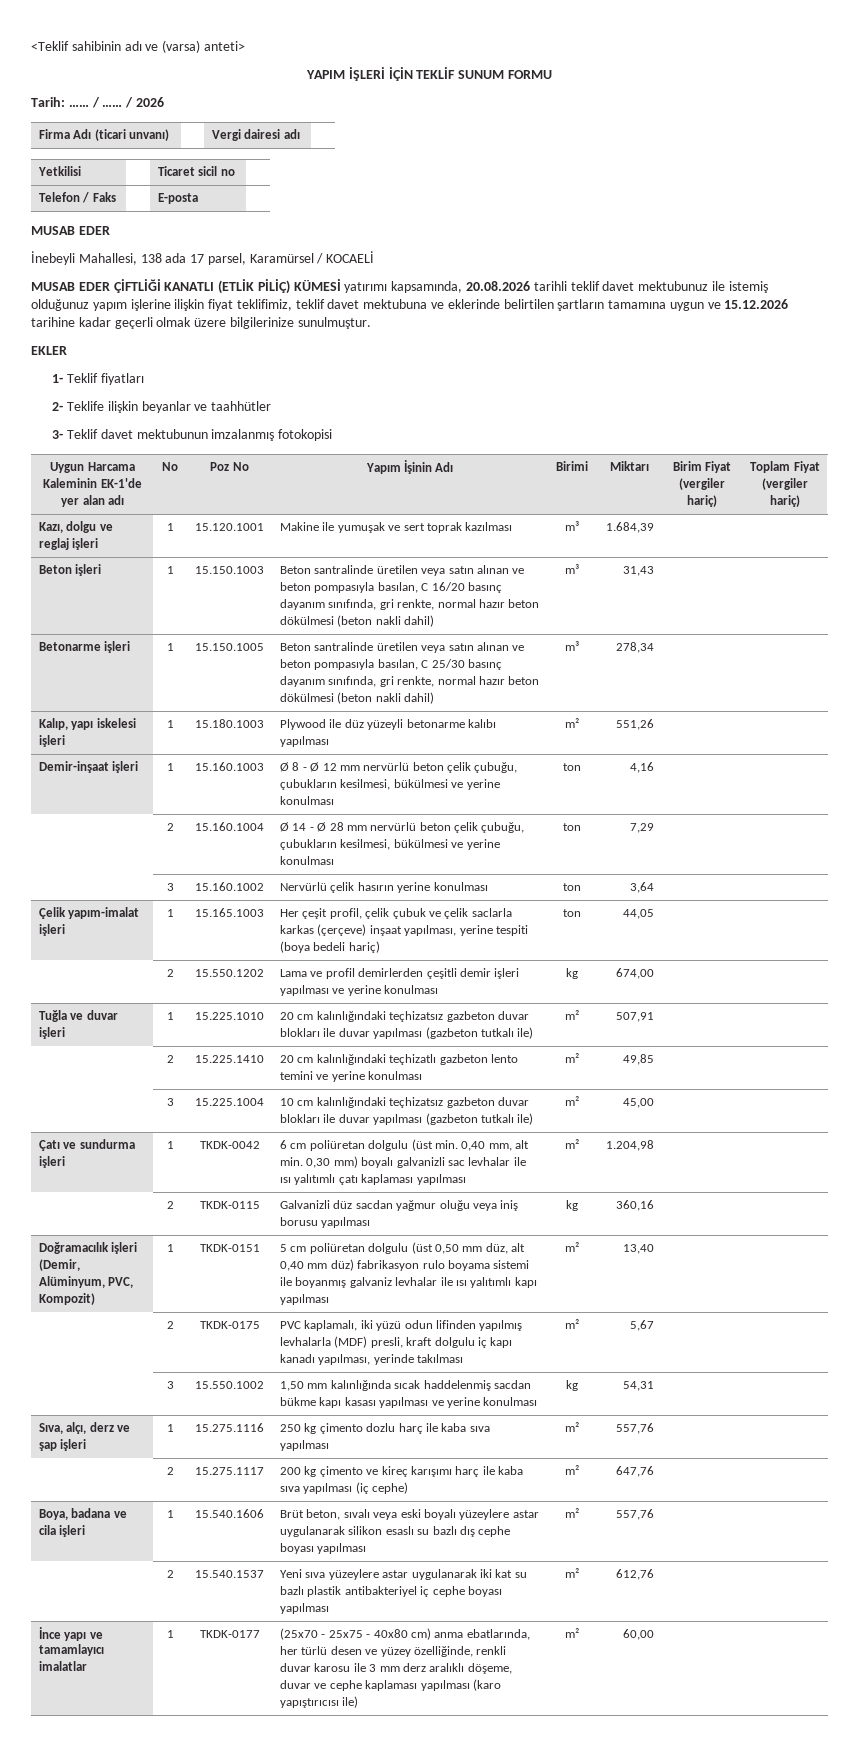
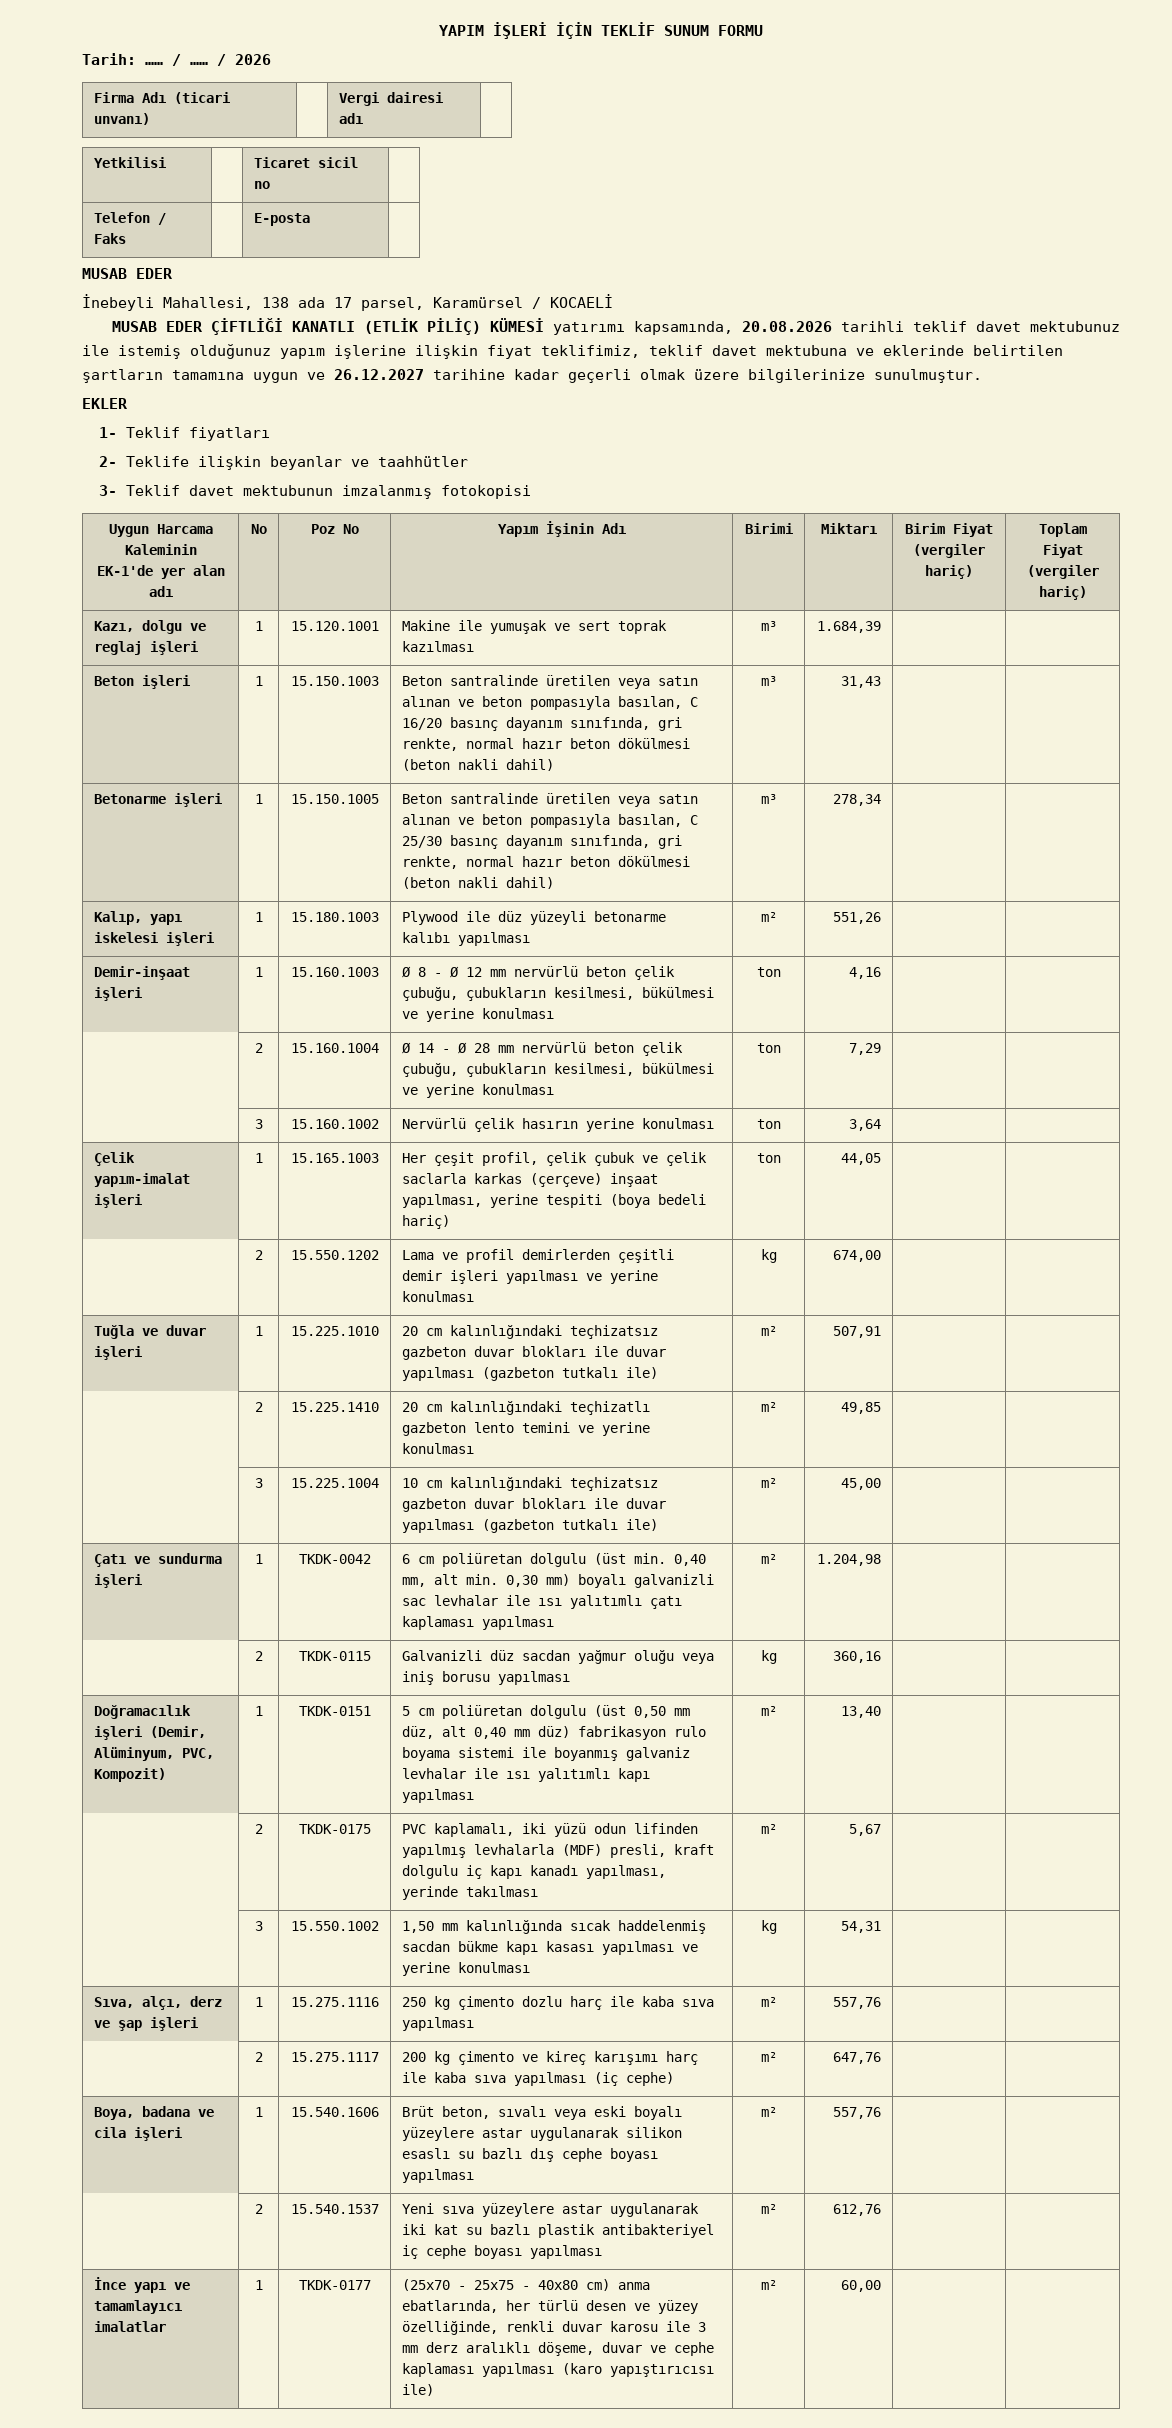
[31,40,245,53] <Teklif sahibinin adı ve (varsa) anteti> // -> (439, 30) none
[724,299,789,309] 15.12.2026 -> [334,369,424,380] 26.12.2027

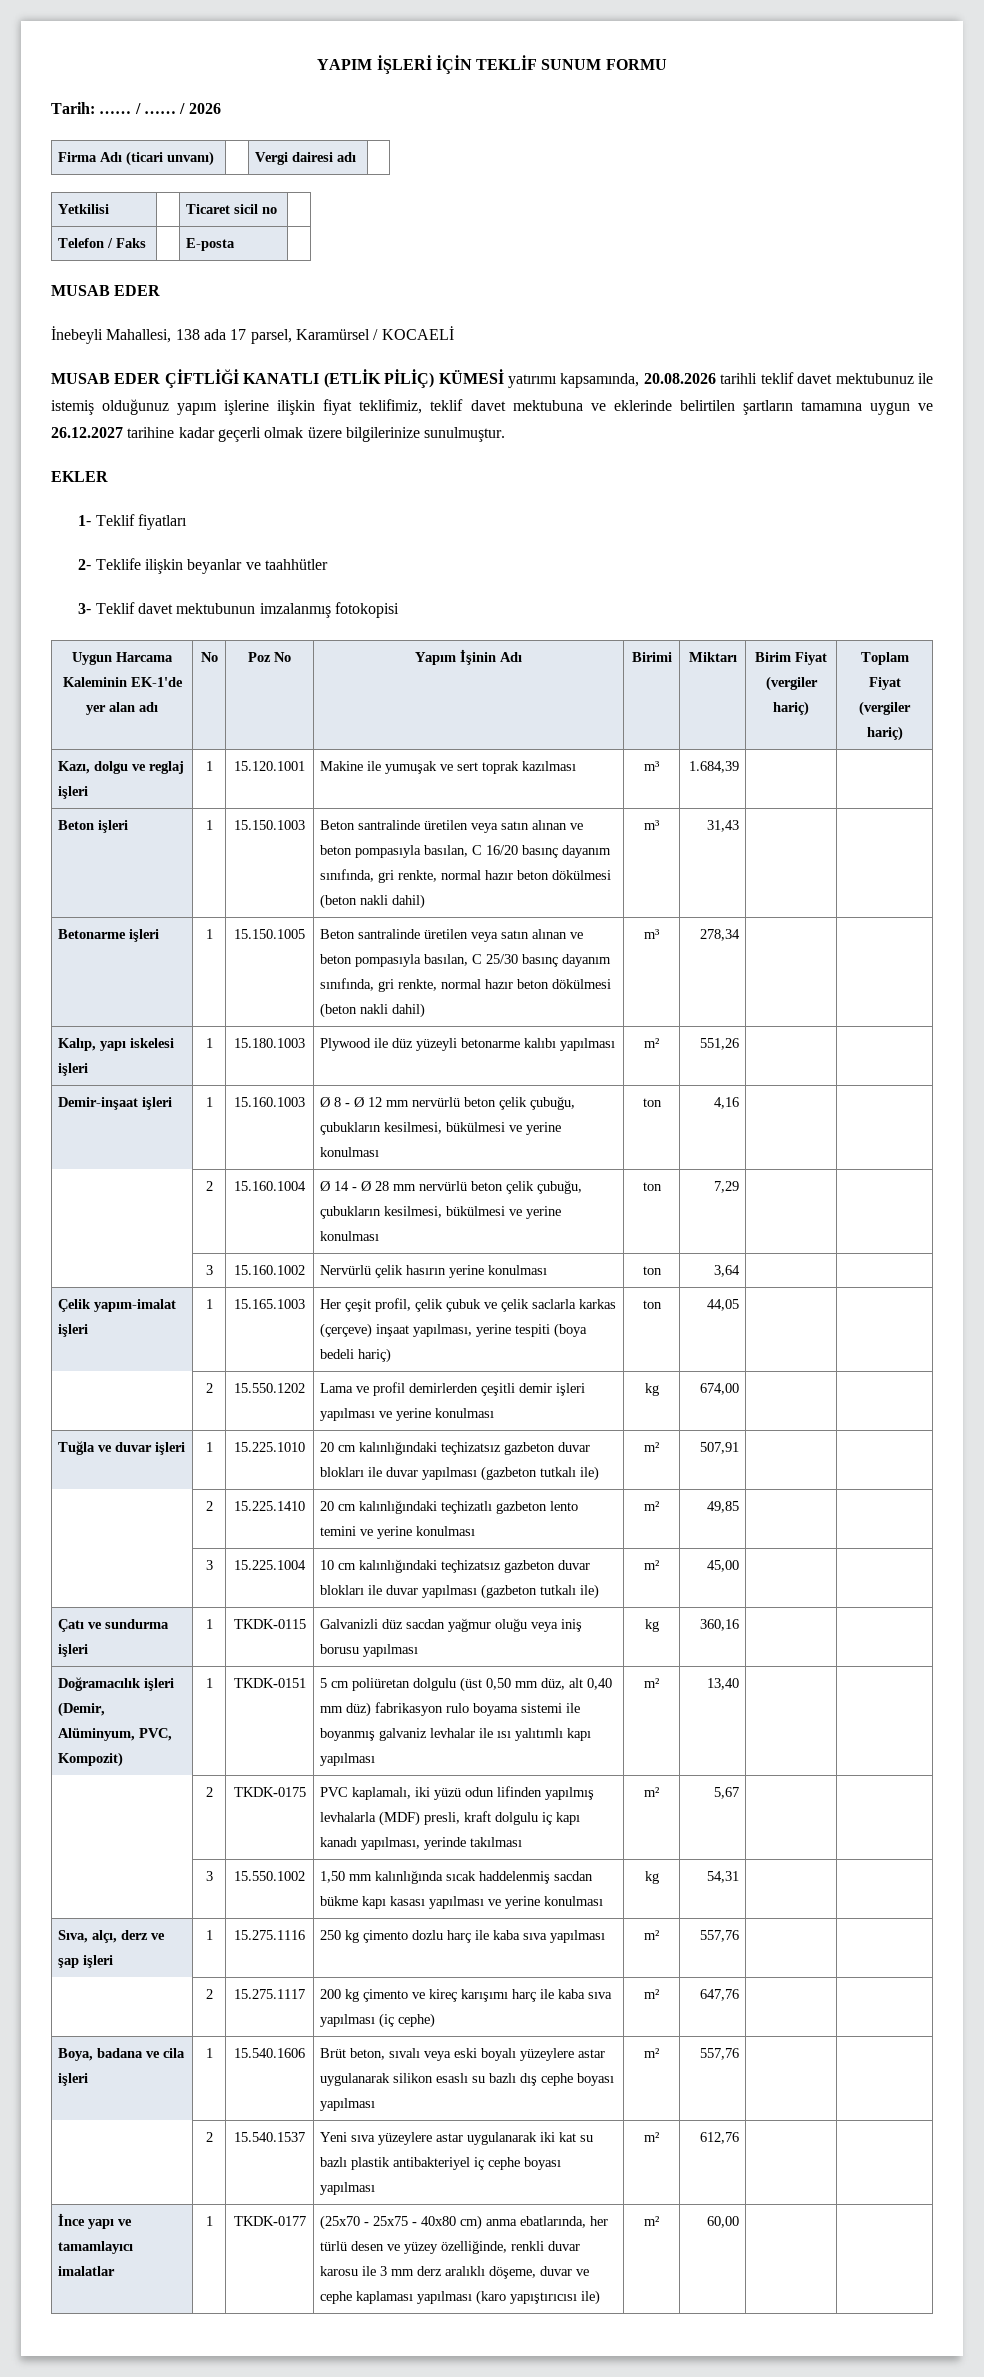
[298,1554,371,1564] [401,1553,706,1567] [401,1574,714,1588] [401,1595,682,1609] [401,1616,554,1630] [760,1554,777,1564] [817,1554,882,1566] [254,1651,263,1661] | TKDK-0042 | 6 cm poliüretan dolgulu (üst min. 0,40 mm, alt min. 0,30 mm) boyalı galvanizli sac levhalar ile ısı yalıtımlı çatı kaplaması yapılması | m² | 1.204,98 | | // | 2 -> (213, 1624) none

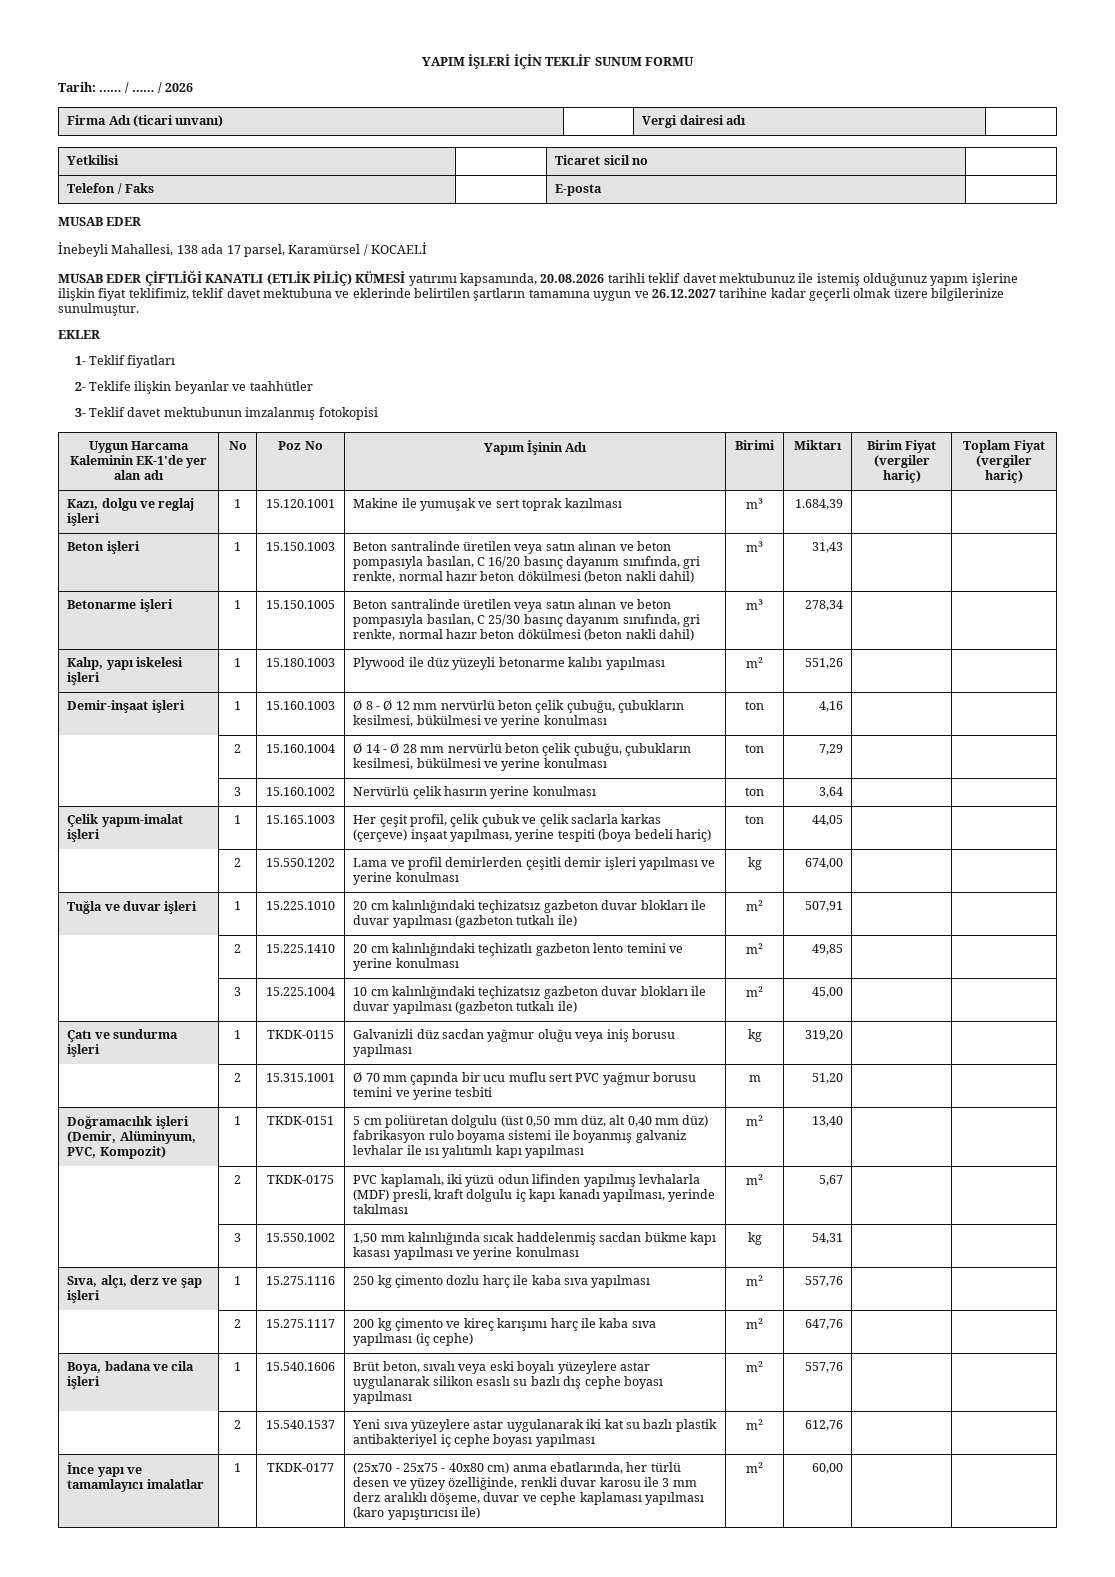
[699,1619,739,1631] 360,16 -> [804,1030,843,1041] [234,1073,241,1082] [266,1073,335,1082] [353,1072,697,1085] [353,1087,493,1100] [748,1075,761,1082] [811,1073,843,1084] 319,20 | | // | 2 | 15.315.1001 | Ø 70 mm çapında bir ucu muflu sert PVC yağmur borusu temini ve yerine tesbiti | m | 51,20

